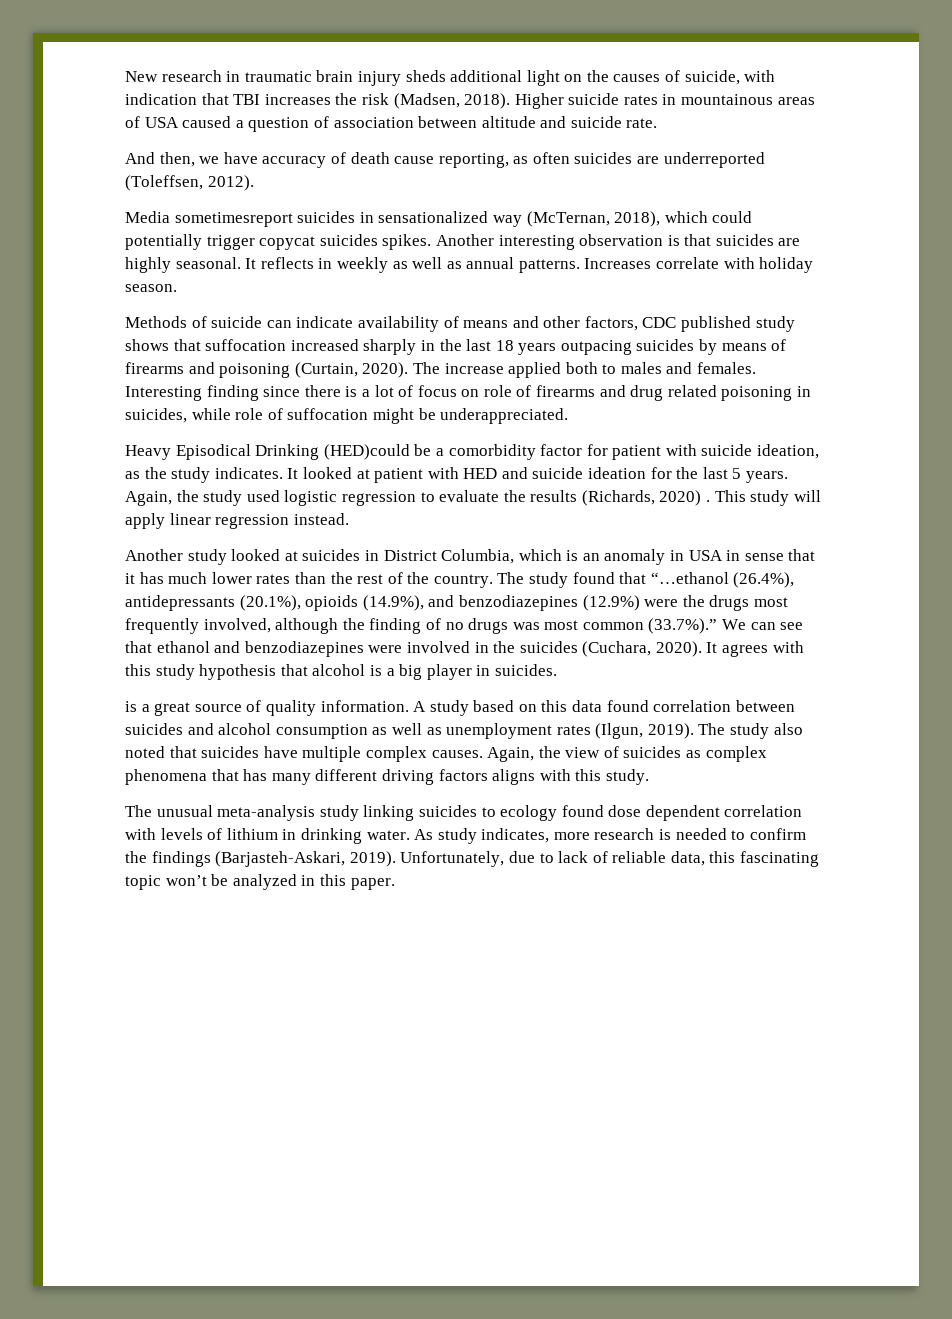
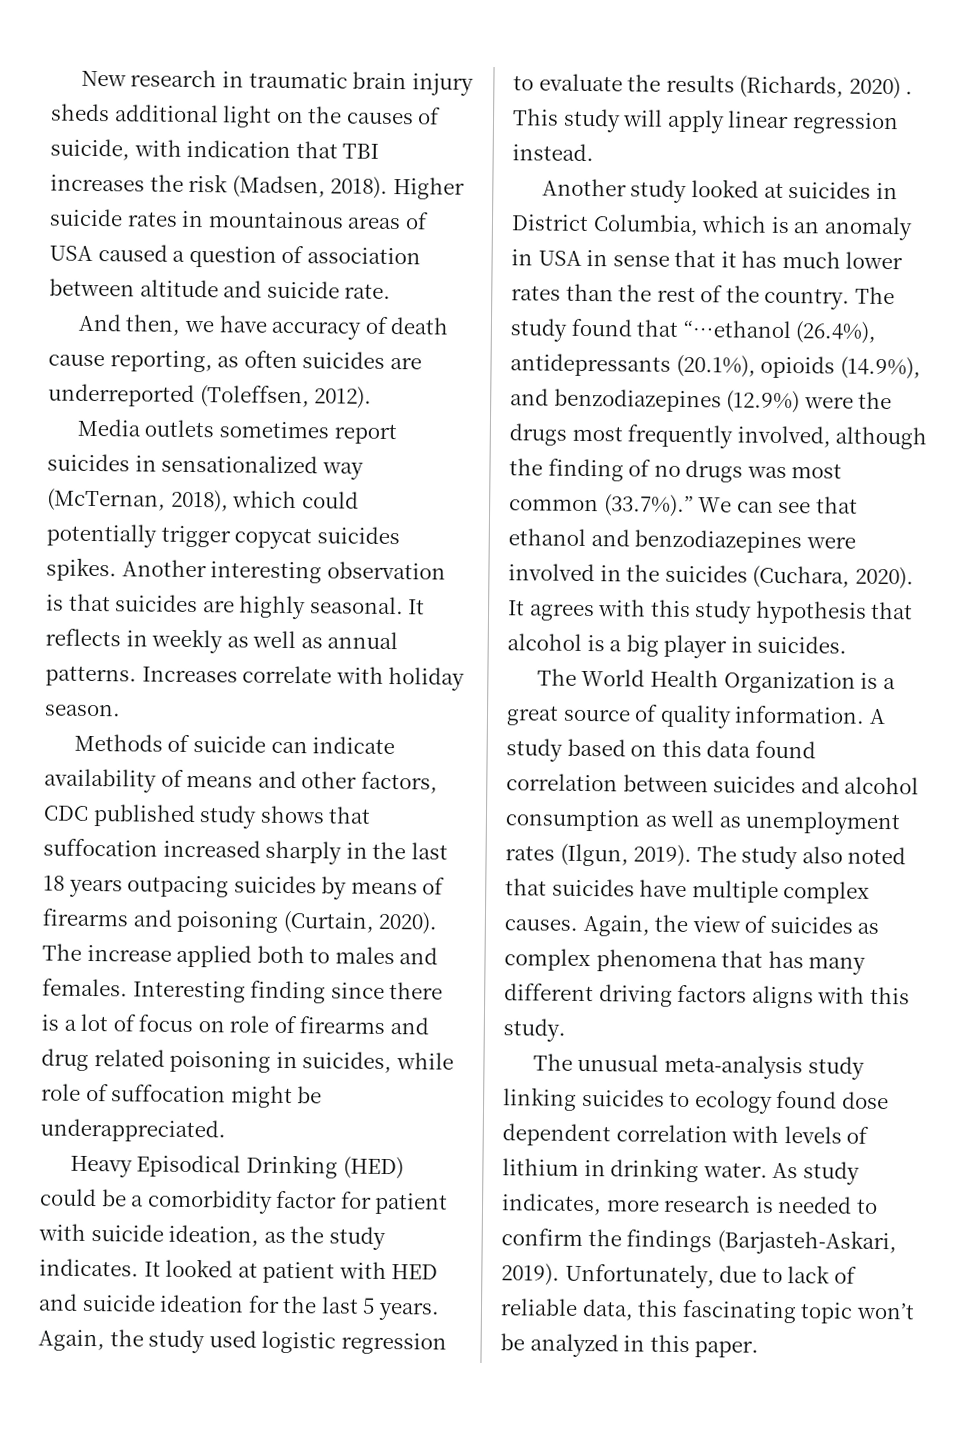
[174,212,293,227] sometimesreport -> [144,419,397,445] outlets sometimes report
[323,444,410,460] (HED)could -> [342,1156,404,1180] [40,1188,97,1207] (HED) could
(557, 670) none -> [536,668,856,694] The World Health Organization

